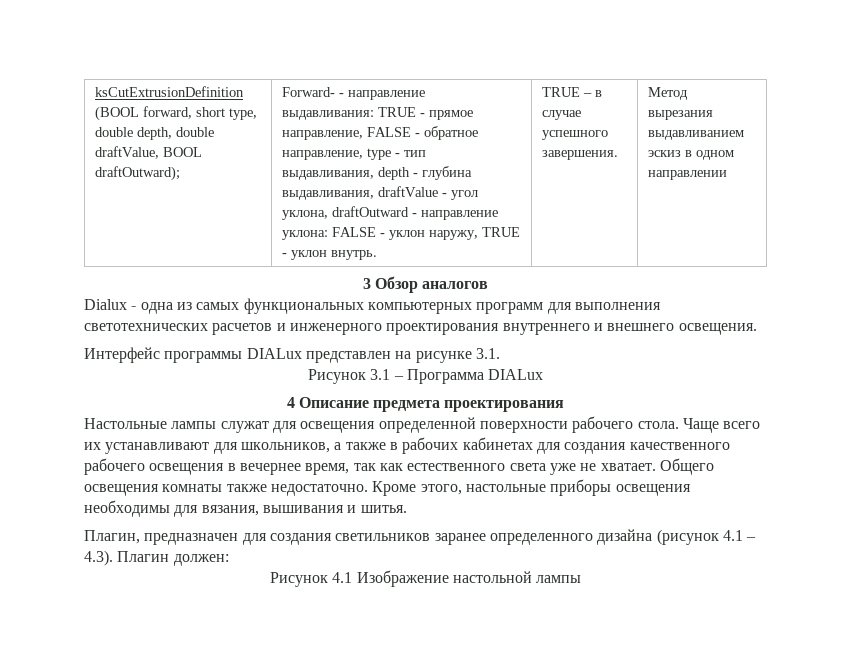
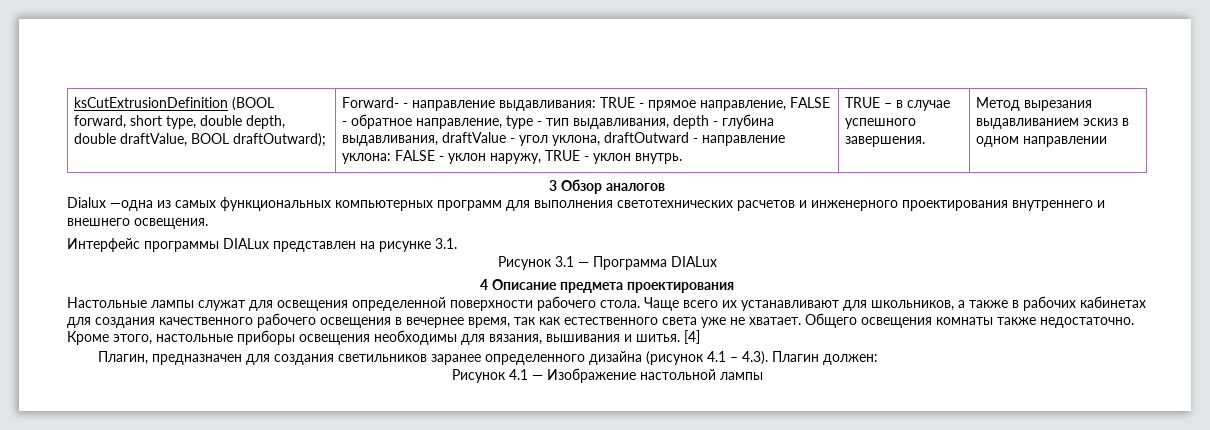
[131,302,173,314] - одна -> [110,200,153,211] —одна
[393,376,404,380] – -> [577,262,589,267] —
(407, 509) none -> [684,330,700,344] [4]
(353, 577) none -> [531,375,543,380] —

